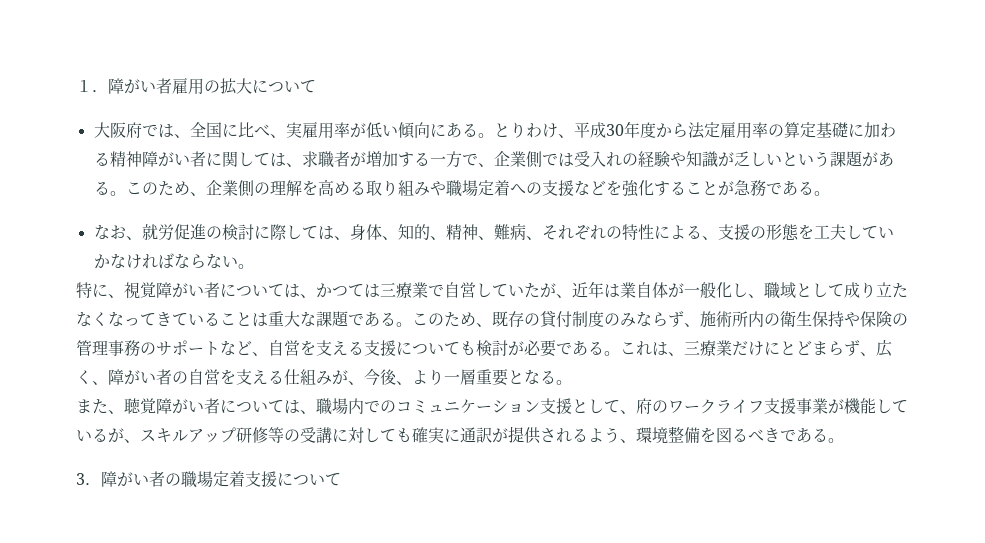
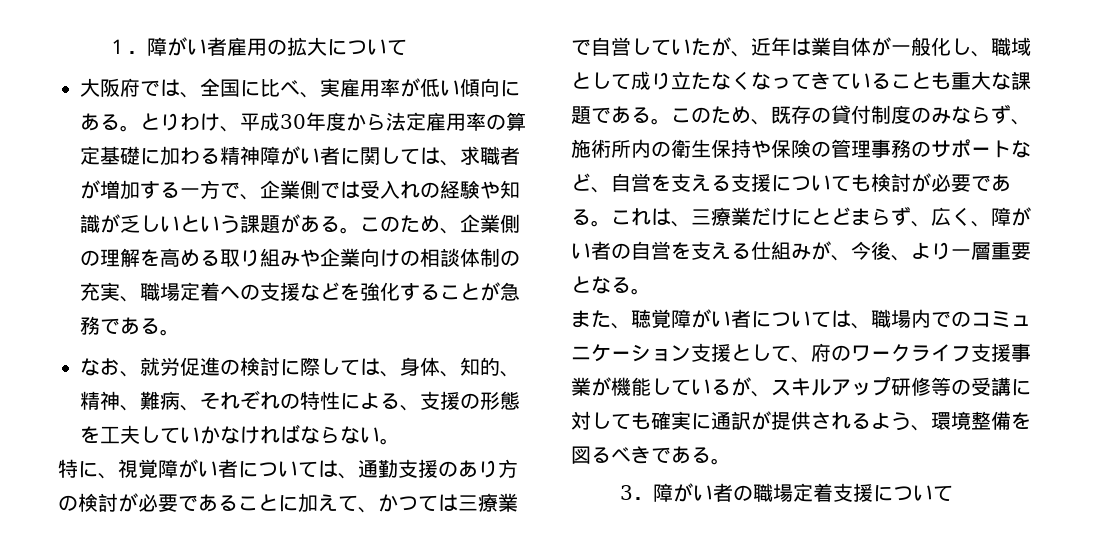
(446, 188) none -> [320,248,520,267] [80,282,140,302] 企業向けの相談体制の充実、
(316, 296) none -> [358,459,518,478] [58,493,378,513] 通勤支援のあり方の検討が必要であることに加えて、
[252,313,268,327] は -> [931,72,951,90] も

